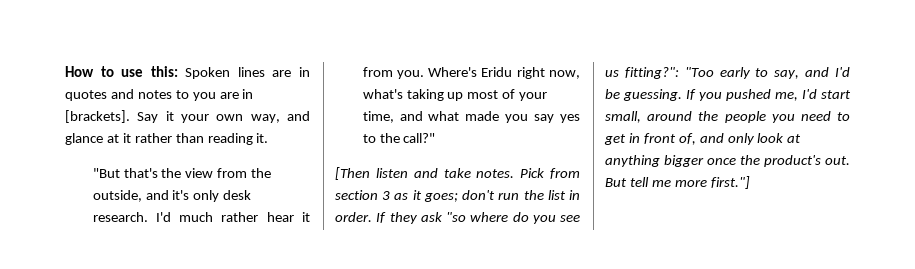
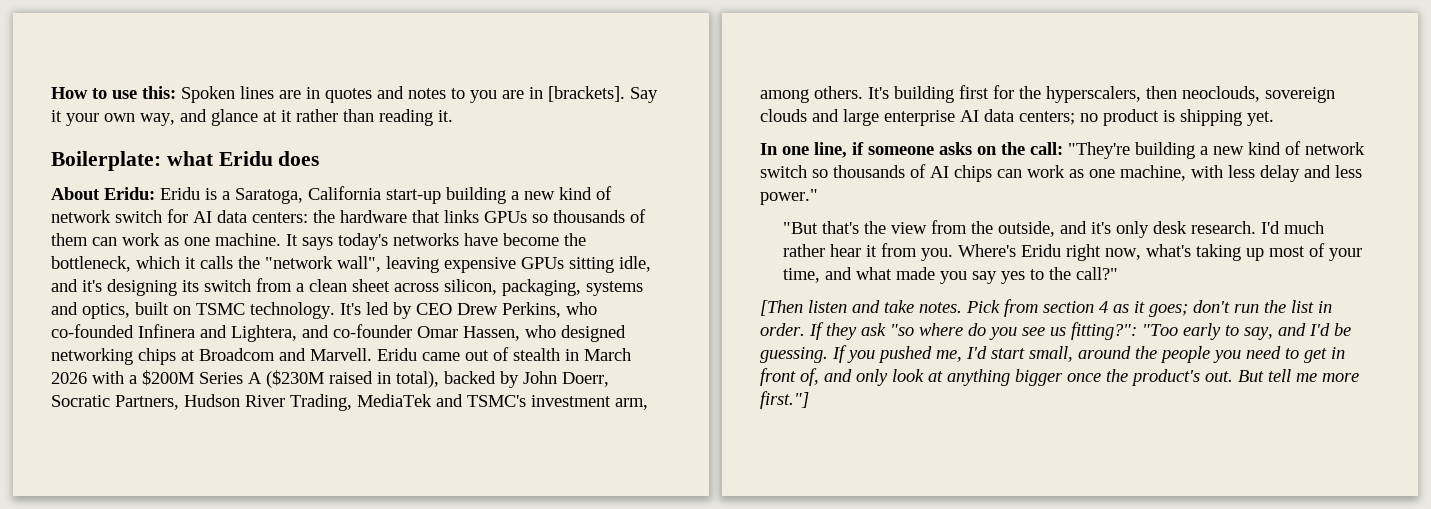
(269, 138) none -> [51,151,320,171] [51,186,612,204] [51,209,646,223] [51,233,586,250] [51,256,651,273] [51,278,643,296] [51,302,597,319] [51,324,626,342] [51,347,631,365] [51,370,609,388] [51,394,648,411] [760,85,1335,103] [760,109,1274,126] [760,141,1365,159] [760,164,1362,182] [760,189,818,205] // Boilerplate: what Eridu does // About Eridu: Eridu is a Saratoga, California start-up building a new kind of network switch for AI data centers: the hardware that links GPUs so thousands of them can work as one machine. It says today's networks have become the bottleneck, which it calls the "network wall", leaving expensive GPUs sitting idle, and it's designing its switch from a clean sheet across silicon, packaging, systems and optics, built on TSMC technology. It's led by CEO Drew Perkins, who co-founded Infinera and Lightera, and co-founder Omar Hassen, who designed networking chips at Broadcom and Marvell. Eridu came out of stealth in March 2026 with a $200M Series A ($230M raised in total), backed by John Doerr, Socratic Partners, Hudson River Trading, MediaTek and TSMC's investment arm, among others. It's building first for the hyperscalers, then neoclouds, sovereign clouds and large enterprise AI data centers; no product is shipping yet. // In one line, if someone asks on the call: "They're building a new kind of network switch so thousands of AI chips can work as one machine, with less delay and less power."
[382,191,391,200] 3 -> [1099,301,1108,313] 4

